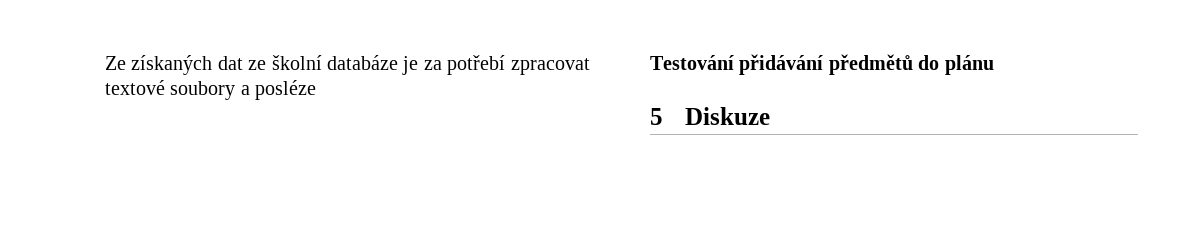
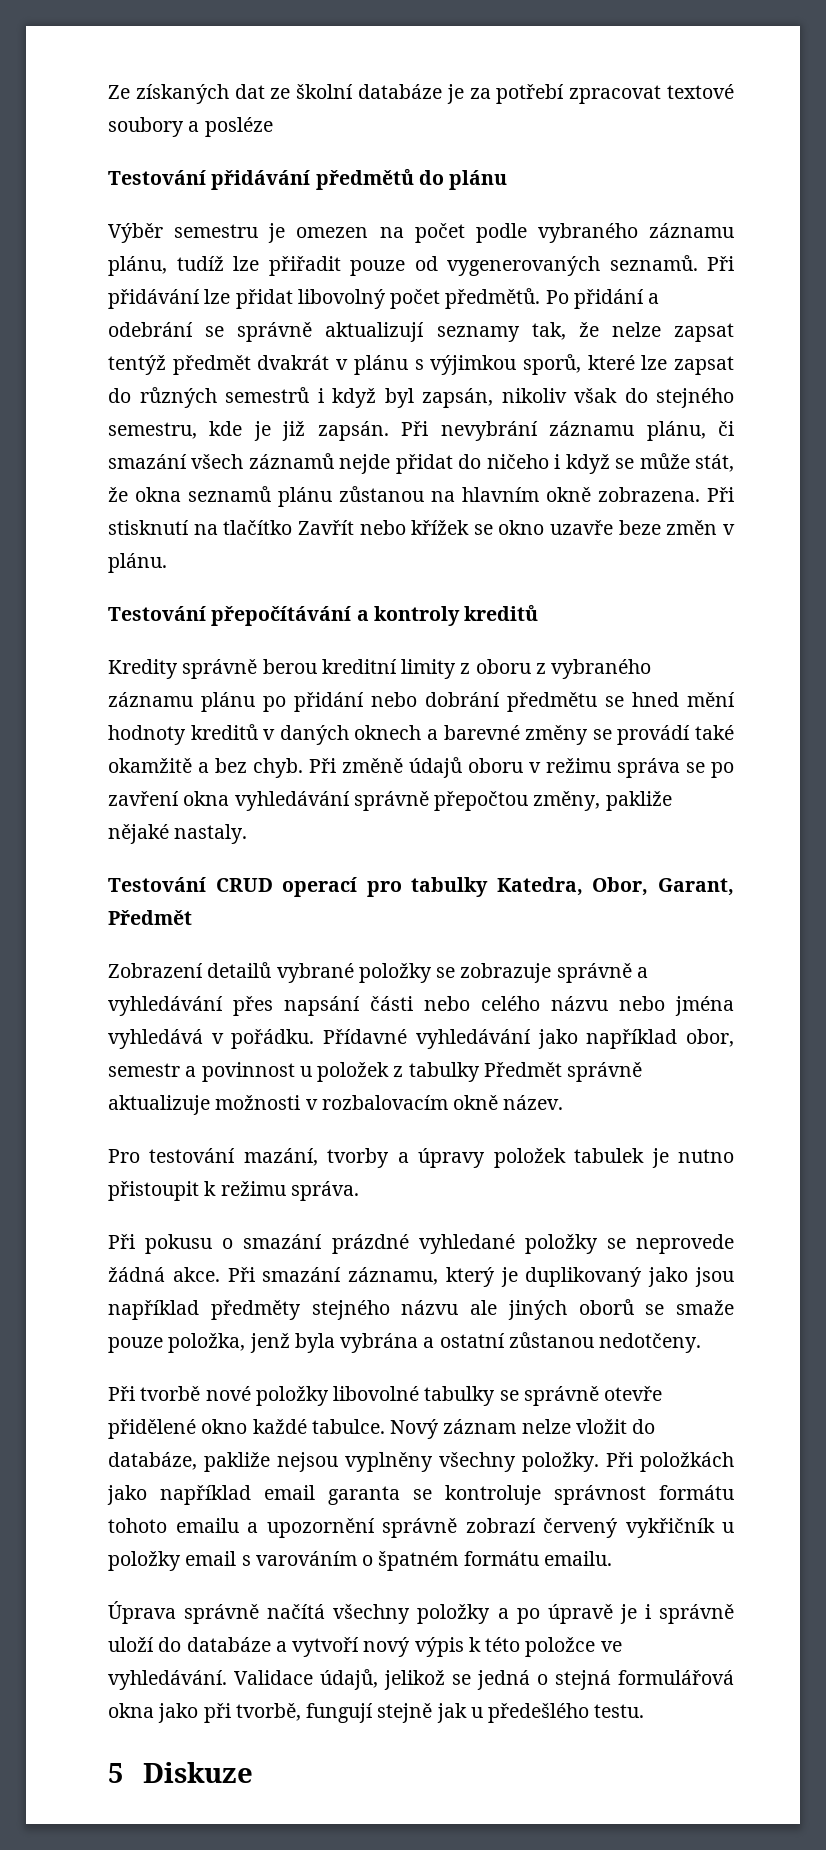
(994, 65) none -> [108,223,734,243] [108,255,734,276] [108,288,660,309] [108,322,734,342] [108,354,734,375] [108,387,734,408] [108,421,735,441] [108,453,734,474] [108,486,734,507] [108,520,735,535] [108,553,167,573] [108,604,539,626] [108,659,652,679] [108,692,735,712] [108,724,735,745] [108,757,734,778] [108,791,672,811] [108,824,248,844] [108,877,734,897] [108,910,192,925] [108,962,648,983] [108,996,734,1016] [108,1029,734,1049] [108,1062,643,1082] [108,1095,564,1115] [108,1148,735,1168] [108,1181,359,1201] [108,1234,734,1254] [108,1267,734,1287] [108,1299,734,1320] [108,1332,702,1353] [108,1386,663,1406] [108,1419,656,1439] [108,1452,734,1472] [107,1485,734,1505] [108,1518,734,1538] [108,1551,612,1571] [108,1601,735,1624] [108,1637,622,1657] [108,1669,734,1690] [108,1703,645,1723] // Výběr semestru je omezen na počet podle vybraného záznamu plánu, tudíž lze přiřadit pouze od vygenerovaných seznamů. Při přidávání lze přidat libovolný počet předmětů. Po přidání a odebrání se správně aktualizují seznamy tak, že nelze zapsat tentýž předmět dvakrát v plánu s výjimkou sporů, které lze zapsat do různých semestrů i když byl zapsán, nikoliv však do stejného semestru, kde je již zapsán. Při nevybrání záznamu plánu, či smazání všech záznamů nejde přidat do ničeho i když se může stát, že okna seznamů plánu zůstanou na hlavním okně zobrazena. Při stisknutí na tlačítko Zavřít nebo křížek se okno uzavře beze změn v plánu. // Testování přepočítávání a kontroly kreditů // Kredity správně berou kreditní limity z oboru z vybraného záznamu plánu po přidání nebo dobrání předmětu se hned mění hodnoty kreditů v daných oknech a barevné změny se provádí také okamžitě a bez chyb. Při změně údajů oboru v režimu správa se po zavření okna vyhledávání správně přepočtou změny, pakliže nějaké nastaly. // Testování CRUD operací pro tabulky Katedra, Obor, Garant, Předmět // Zobrazení detailů vybrané položky se zobrazuje správně a vyhledávání přes napsání části nebo celého názvu nebo jména vyhledává v pořádku. Přídavné vyhledávání jako například obor, semestr a povinnost u položek z tabulky Předmět správně aktualizuje možnosti v rozbalovacím okně název. // Pro testování mazání, tvorby a úpravy položek tabulek je nutno přistoupit k režimu správa. // Při pokusu o smazání prázdné vyhledané položky se neprovede žádná akce. Při smazání záznamu, který je duplikovaný jako jsou například předměty stejného názvu ale jiných oborů se smaže pouze položka, jenž byla vybrána a ostatní zůstanou nedotčeny. // Při tvorbě nové položky libovolné tabulky se správně otevře přidělené okno každé tabulce. Nový záznam nelze vložit do databáze, pakliže nejsou vyplněny všechny položky. Při položkách jako například email garanta se kontroluje správnost formátu tohoto emailu a upozornění správně zobrazí červený vykřičník u položky email s varováním o špatném formátu emailu. // Úprava správně načítá všechny položky a po úpravě je i správně uloží do databáze a vytvoří nový výpis k této položce ve vyhledávání. Validace údajů, jelikož se jedná o stejná formulářová okna jako při tvorbě, fungují stejně jak u předešlého testu.

